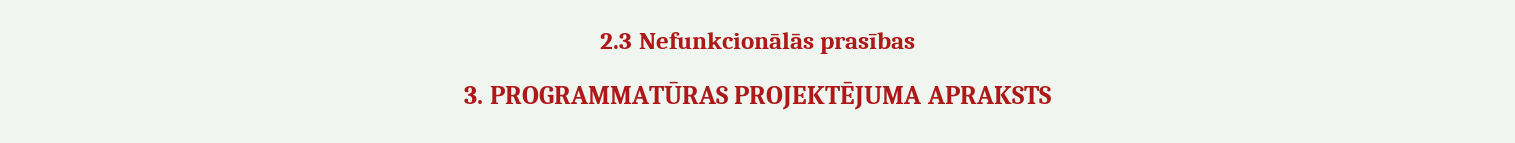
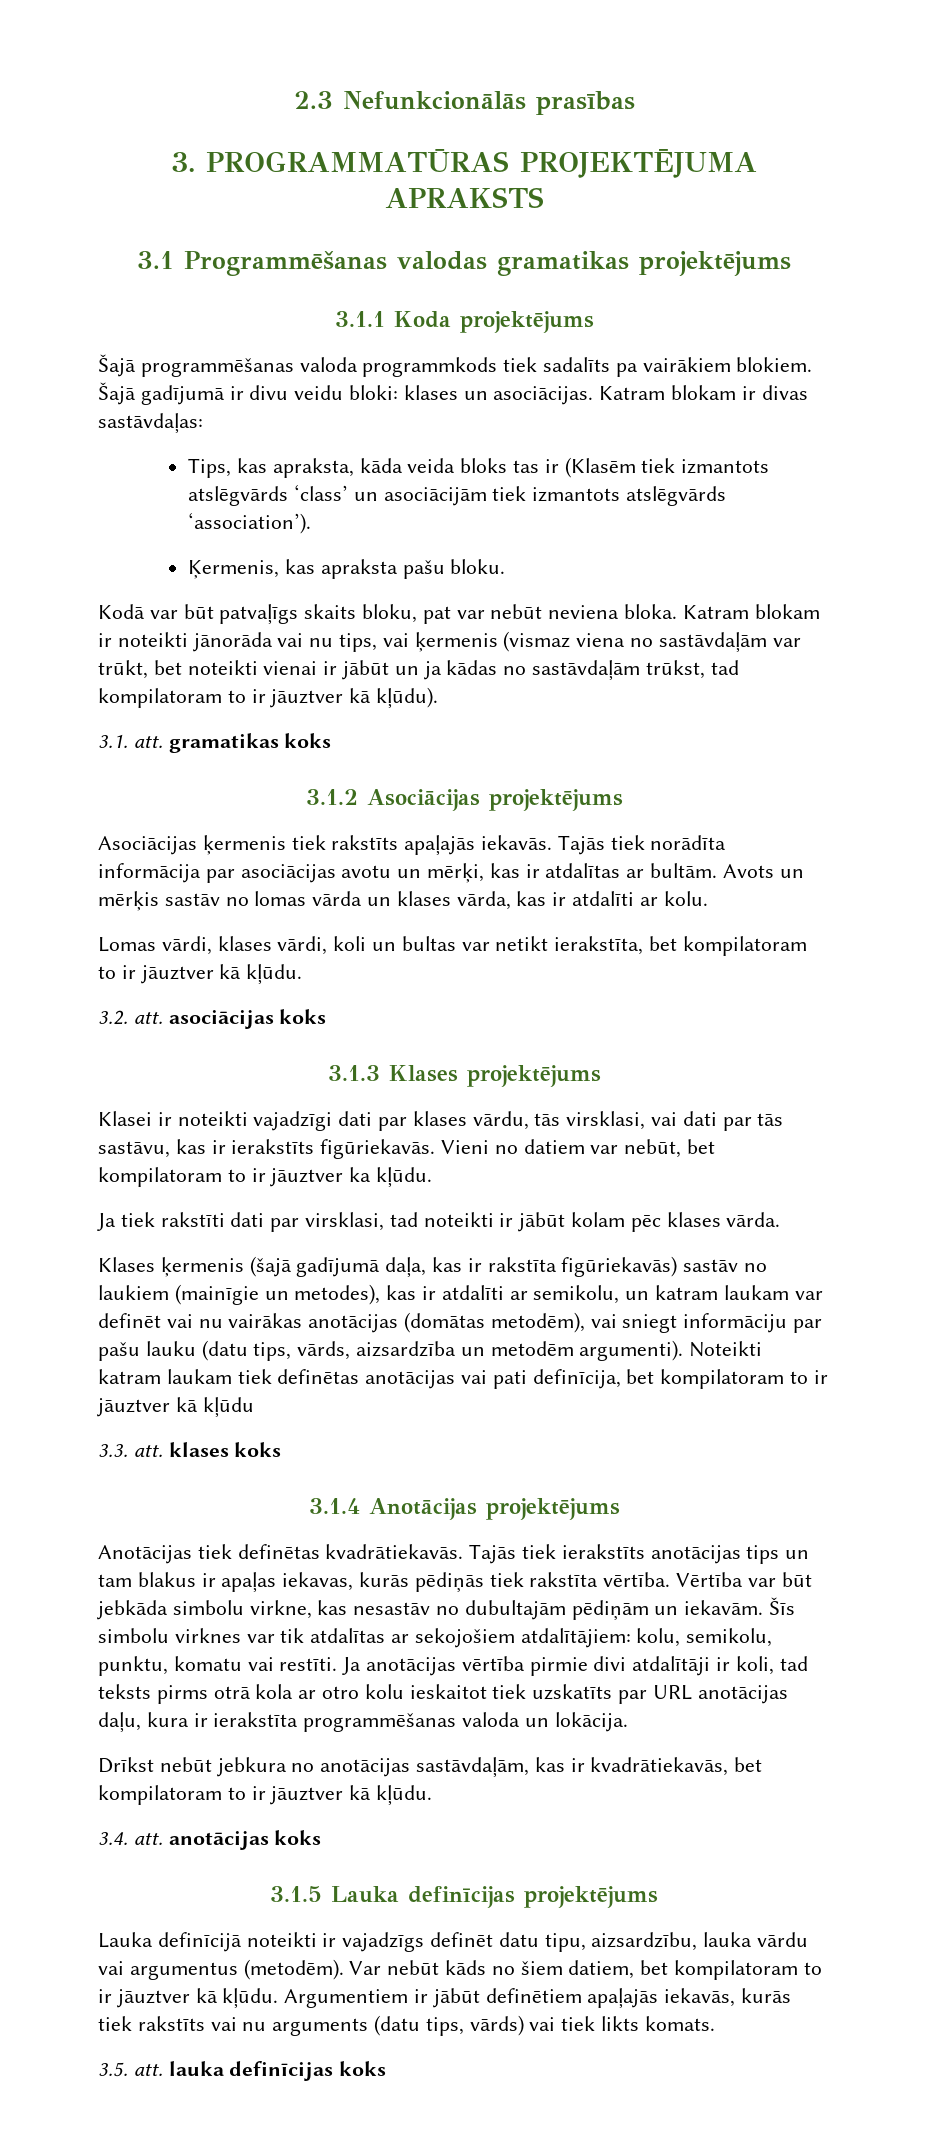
(1052, 95) none -> [137,251,791,276] [334,311,594,333] [98,354,813,377] [98,382,808,405] [98,413,203,433] [188,457,770,478] [188,484,726,506] [188,512,312,534] [188,559,506,579] [98,604,820,624] [98,631,801,652] [98,660,739,680] [98,687,439,708] [98,733,332,753] [305,789,623,811] [98,835,727,855] [98,863,804,883] [98,891,708,911] [98,936,807,956] [98,964,303,984] [98,1009,327,1029] [327,1065,601,1087] [98,1111,784,1131] [98,1139,716,1159] [98,1167,433,1187] [97,1212,781,1232] [98,1256,768,1277] [98,1284,823,1305] [98,1312,823,1333] [98,1340,763,1361] [98,1369,828,1389] [97,1397,254,1417] [98,1442,282,1457] [308,1498,620,1520] [98,1544,810,1564] [98,1572,812,1592] [97,1597,796,1620] [98,1628,773,1648] [98,1656,808,1676] [98,1684,788,1704] [98,1712,628,1732] [98,1757,763,1777] [98,1785,433,1805] [98,1830,322,1850] [270,1886,658,1908] [98,1932,809,1952] [98,1959,822,1980] [98,1988,792,2008] [98,2015,715,2036] [98,2061,387,2081] // 3.1 Programmēšanas valodas gramatikas projektējums // 3.1.1 Koda projektējums // Šajā programmēšanas valoda programmkods tiek sadalīts pa vairākiem blokiem. Šajā gadījumā ir divu veidu bloki: klases un asociācijas. Katram blokam ir divas sastāvdaļas: // Tips, kas apraksta, kāda veida bloks tas ir (Klasēm tiek izmantots atslēgvārds ‘class’ un asociācijām tiek izmantots atslēgvārds ‘association’). // Ķermenis, kas apraksta pašu bloku. // Kodā var būt patvaļīgs skaits bloku, pat var nebūt neviena bloka. Katram blokam ir noteikti jānorāda vai nu tips, vai ķermenis (vismaz viena no sastāvdaļām var trūkt, bet noteikti vienai ir jābūt un ja kādas no sastāvdaļām trūkst, tad kompilatoram to ir jāuztver kā kļūdu). // 3.1. att. gramatikas koks // 3.1.2 Asociācijas projektējums // Asociācijas ķermenis tiek rakstīts apaļajās iekavās. Tajās tiek norādīta informācija par asociācijas avotu un mērķi, kas ir atdalītas ar bultām. Avots un mērķis sastāv no lomas vārda un klases vārda, kas ir atdalīti ar kolu. // Lomas vārdi, klases vārdi, koli un bultas var netikt ierakstīta, bet kompilatoram to ir jāuztver kā kļūdu. // 3.2. att. asociācijas koks // 3.1.3 Klases projektējums // Klasei ir noteikti vajadzīgi dati par klases vārdu, tās virsklasi, vai dati par tās sastāvu, kas ir ierakstīts figūriekavās. Vieni no datiem var nebūt, bet kompilatoram to ir jāuztver ka kļūdu. // Ja tiek rakstīti dati par virsklasi, tad noteikti ir jābūt kolam pēc klases vārda. // Klases ķermenis (šajā gadījumā daļa, kas ir rakstīta figūriekavās) sastāv no laukiem (mainīgie un metodes), kas ir atdalīti ar semikolu, un katram laukam var definēt vai nu vairākas anotācijas (domātas metodēm), vai sniegt informāciju par pašu lauku (datu tips, vārds, aizsardzība un metodēm argumenti). Noteikti katram laukam tiek definētas anotācijas vai pati definīcija, bet kompilatoram to ir jāuztver kā kļūdu // 3.3. att. klases koks // 3.1.4 Anotācijas projektējums // Anotācijas tiek definētas kvadrātiekavās. Tajās tiek ierakstīts anotācijas tips un tam blakus ir apaļas iekavas, kurās pēdiņās tiek rakstīta vērtība. Vērtība var būt jebkāda simbolu virkne, kas nesastāv no dubultajām pēdiņām un iekavām. Šīs simbolu virknes var tik atdalītas ar sekojošiem atdalītājiem: kolu, semikolu, punktu, komatu vai restīti. Ja anotācijas vērtība pirmie divi atdalītāji ir koli, tad teksts pirms otrā kola ar otro kolu ieskaitot tiek uzskatīts par URL anotācijas daļu, kura ir ierakstīta programmēšanas valoda un lokācija. // Drīkst nebūt jebkura no anotācijas sastāvdaļām, kas ir kvadrātiekavās, bet kompilatoram to ir jāuztver kā kļūdu. // 3.4. att. anotācijas koks // 3.1.5 Lauka definīcijas projektējums // Lauka definīcijā noteikti ir vajadzīgs definēt datu tipu, aizsardzību, lauka vārdu vai argumentus (metodēm). Var nebūt kāds no šiem datiem, bet kompilatoram to ir jāuztver kā kļūdu. Argumentiem ir jābūt definētiem apaļajās iekavās, kurās tiek rakstīts vai nu arguments (datu tips, vārds) vai tiek likts komats. // 3.5. att. lauka definīcijas koks

